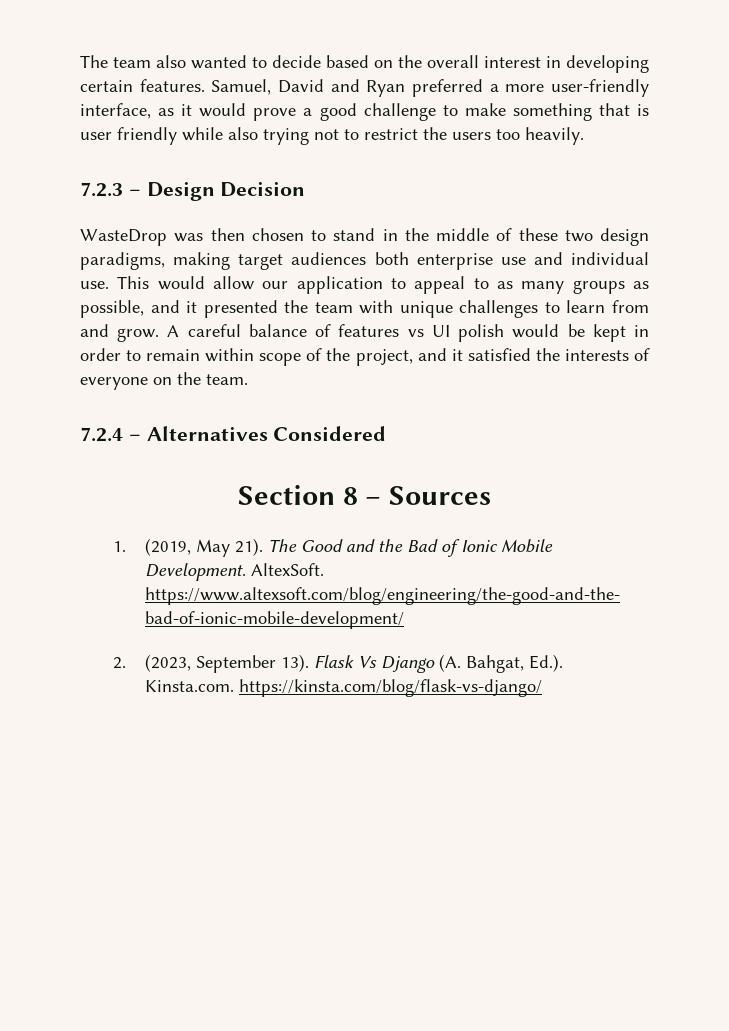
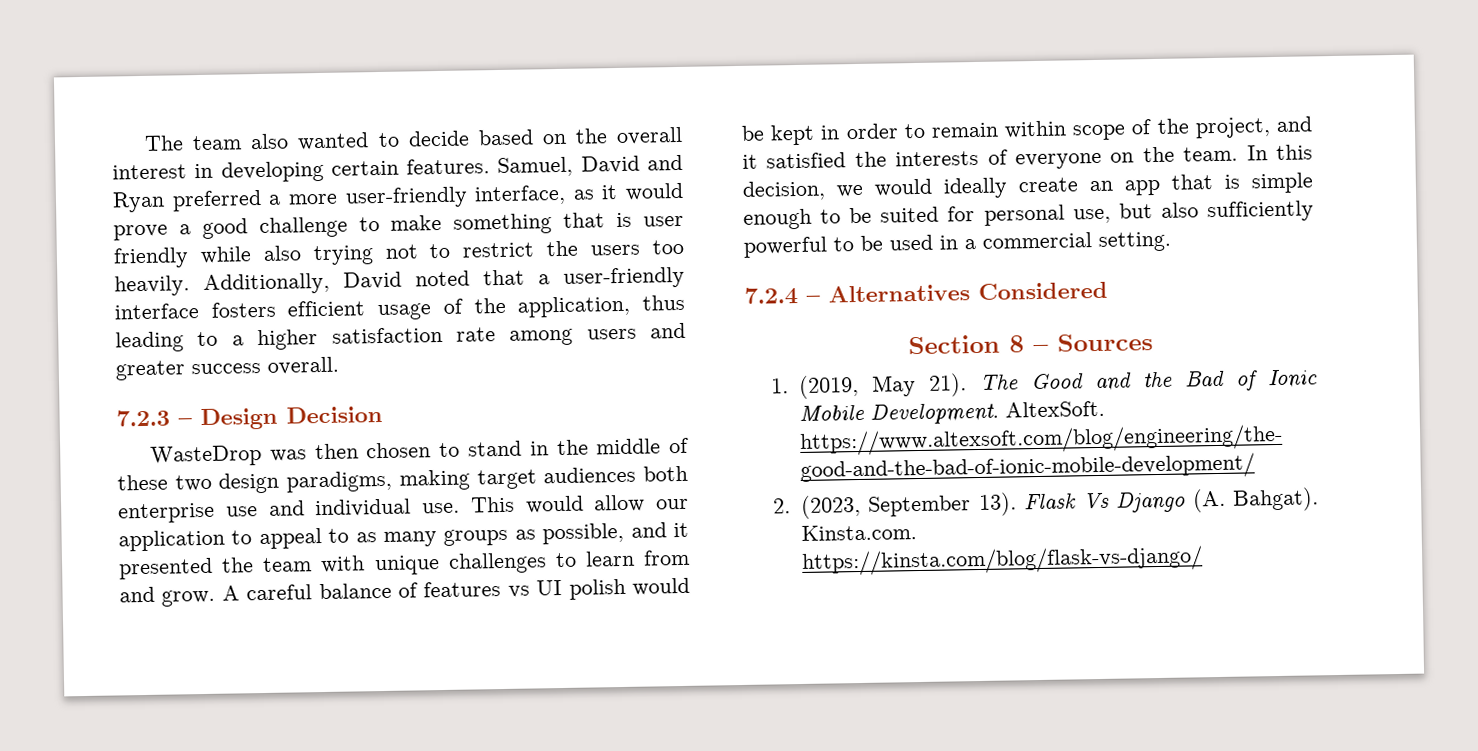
(584, 136) none -> [203,266,685,295] [114,294,685,321] [115,322,686,353] [115,356,339,381] Additionally, David noted that a user-friendly interface fosters efficient usage of the application, thus leading to a higher satisfaction rate among users and greater success overall.
(248, 379) none -> [1246,144,1313,161] [742,172,1314,201] [743,200,1314,230] [743,231,1171,258] In this decision, we would ideally create an app that is simple enough to be suited for personal use, but also sufficiently powerful to be used in a commercial setting.
[466,654,564,673] Bahgat, Ed.). -> [1232,487,1319,512] Bahgat).

